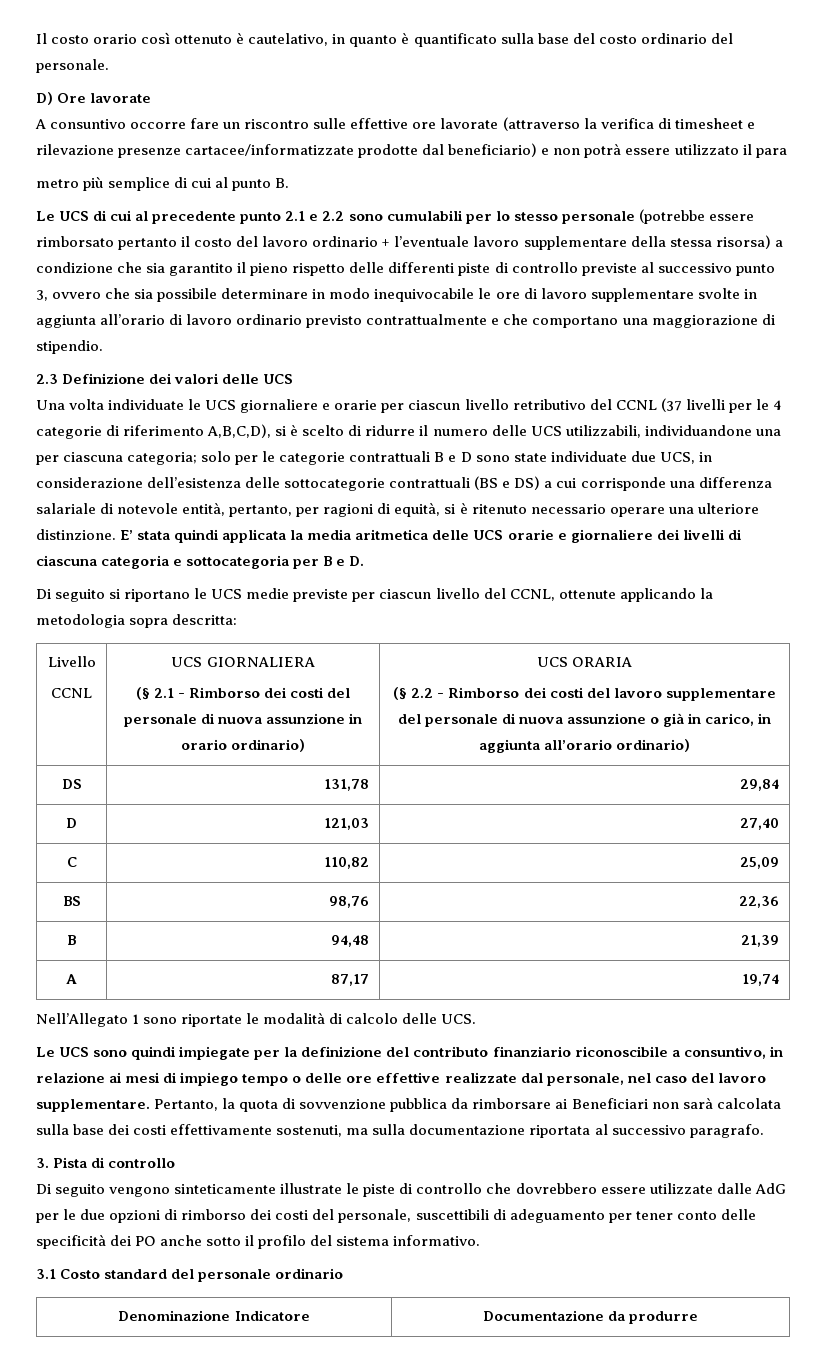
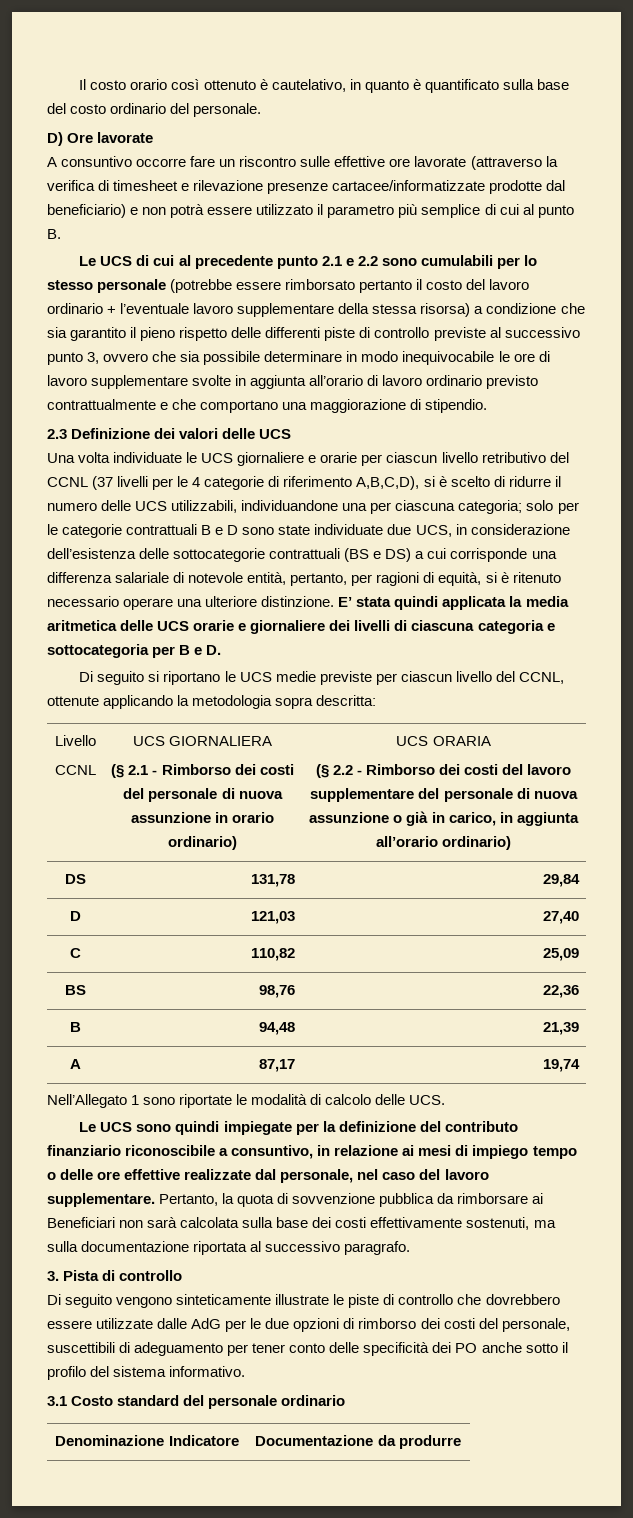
[755,148,787,158] [36,179,79,188] para // metro -> [327,205,395,218] parametro

